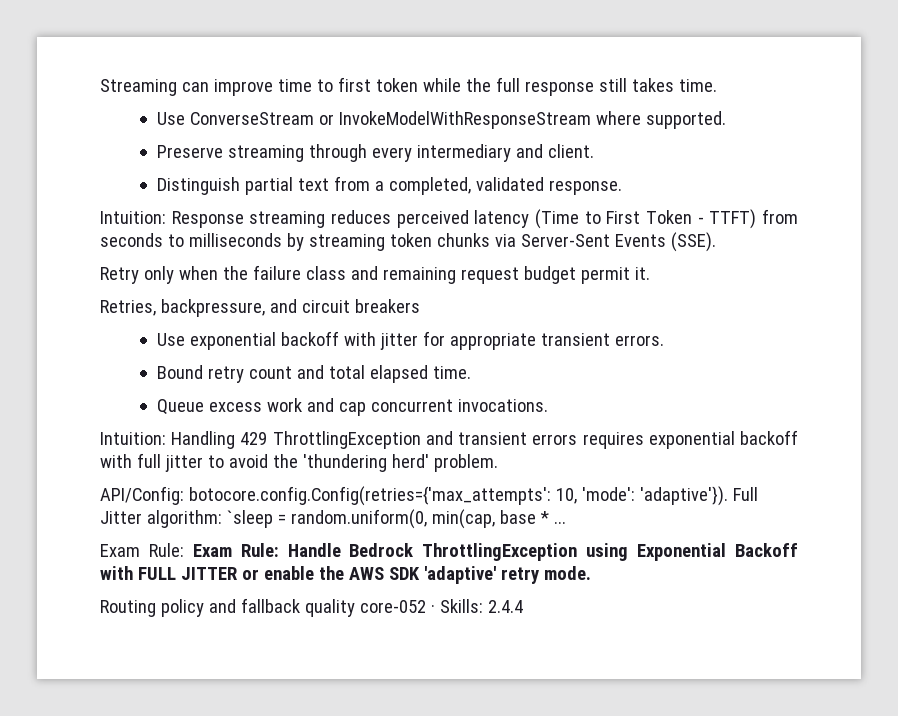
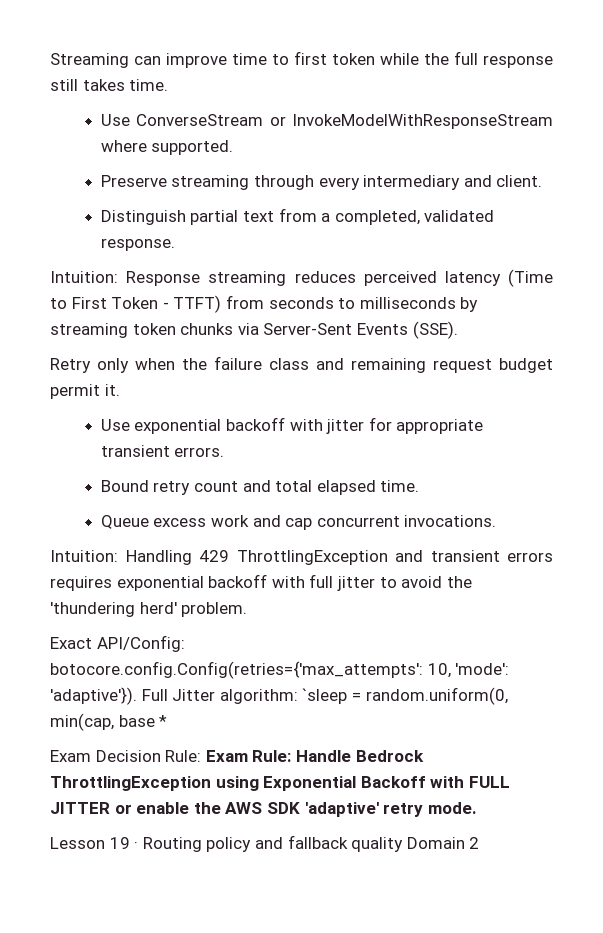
[100,299,420,317] // Retries, backpressure, and circuit breakers -> (120, 390) none
(498, 463) none -> [50,637,92,649] Exact
[553,521,566,524] [100,544,140,557] ... // Exam -> [50,750,161,762] // Exam Decision
(591, 573) none -> [50,837,139,849] Lesson 19 ·
[359,599,523,613] core-052 · Skills: 2.4.4 -> [406,837,480,849] Domain 2

